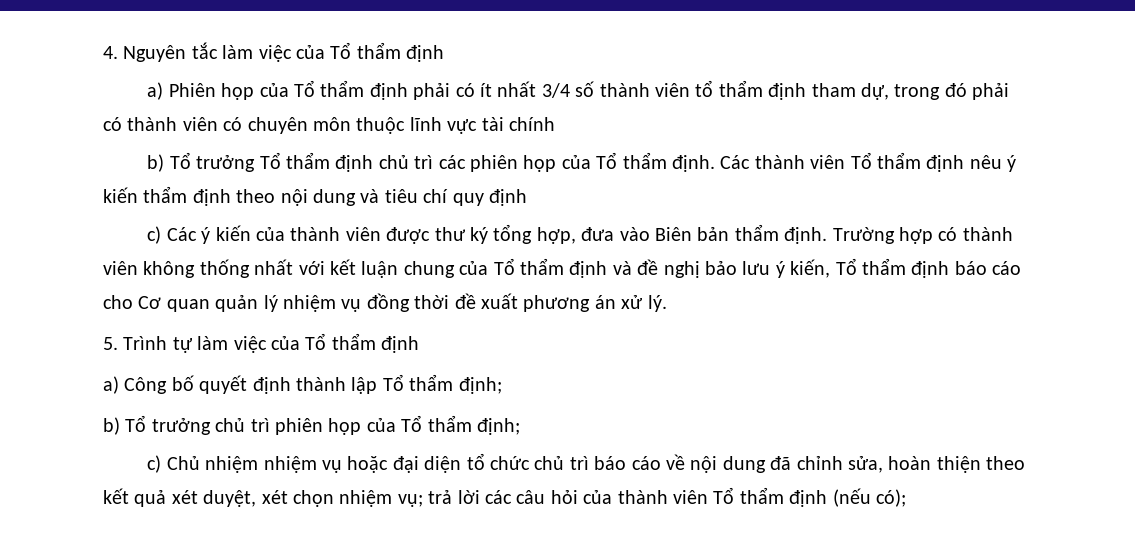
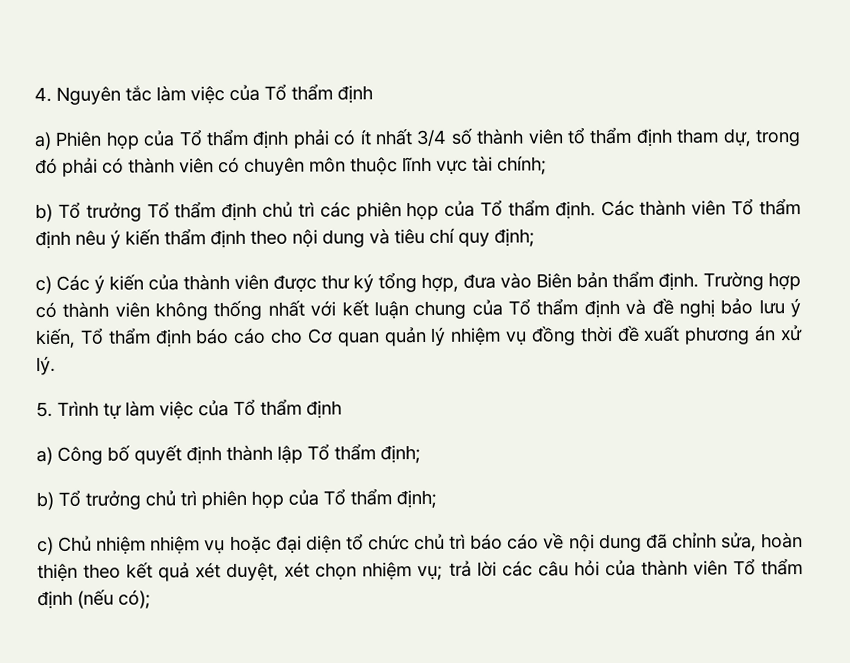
[508,117,555,131] chính -> [497,155,547,175] chính;
[488,189,527,206] định -> [494,228,535,247] định;

